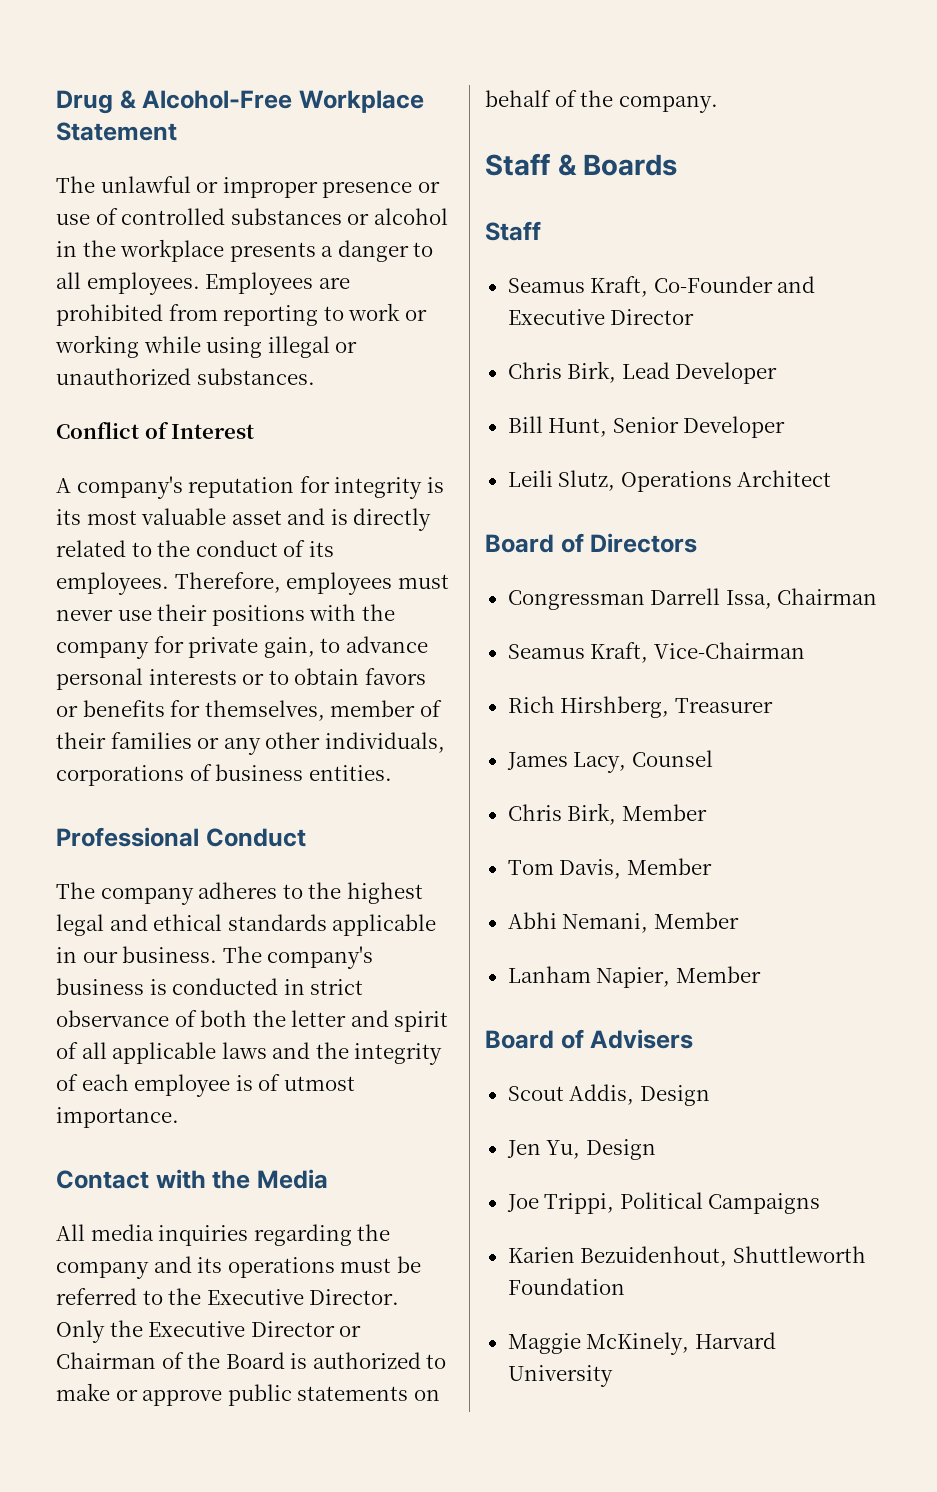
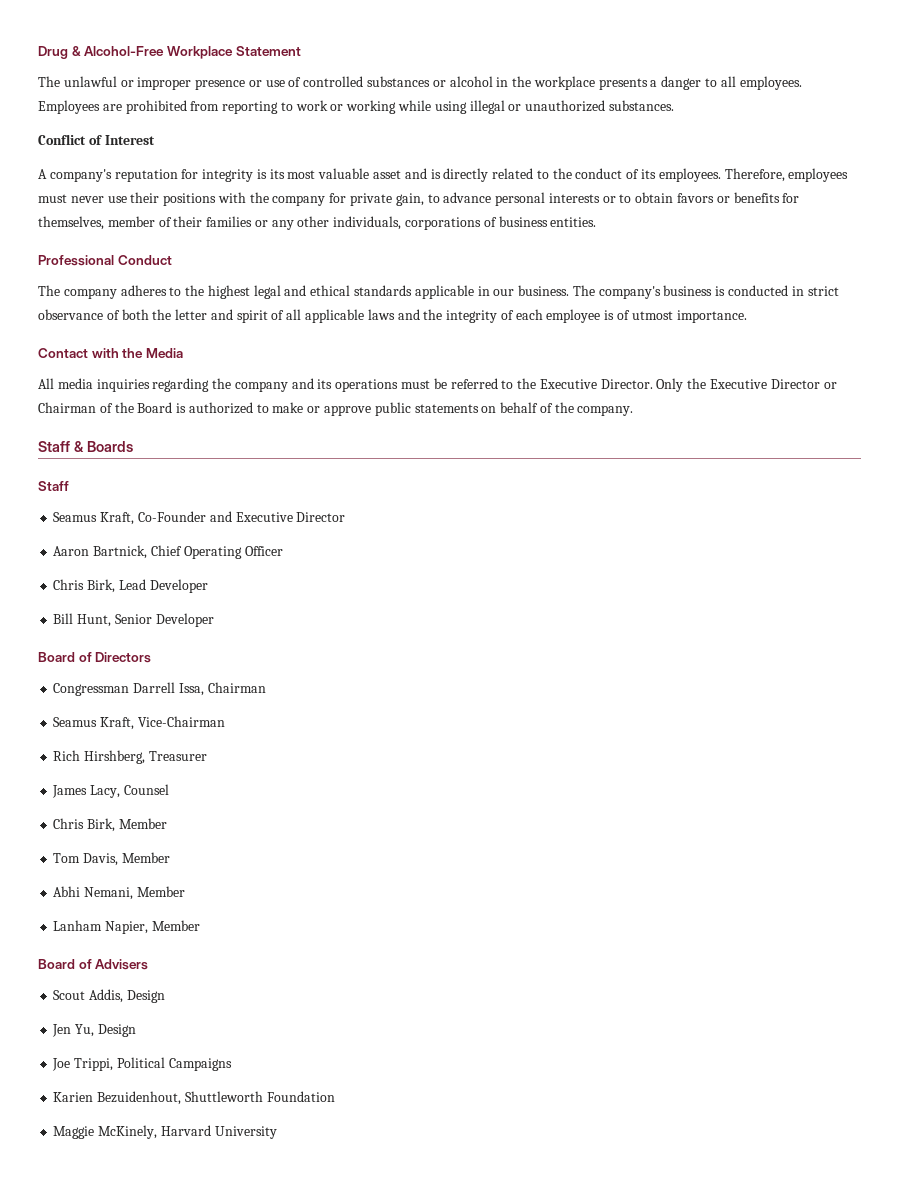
(695, 317) none -> [53,545,283,559] // Aaron Bartnick, Chief Operating Officer
[507,470,832,492] // Leili Slutz, Operations Architect -> (214, 620) none

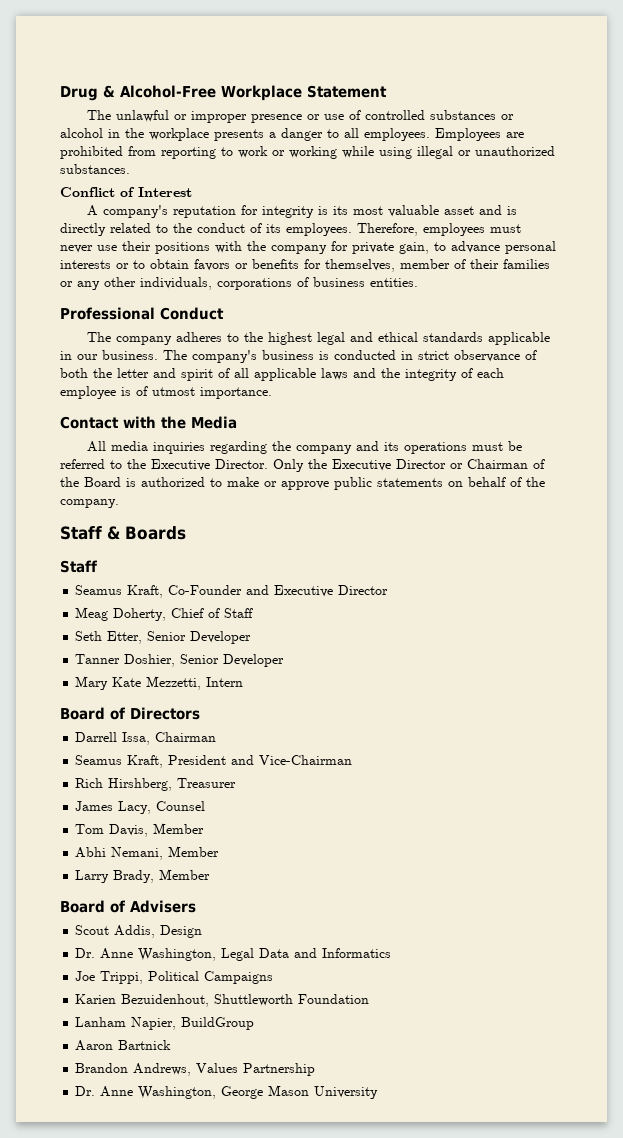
[53,545,283,559] [53,579,208,593] [53,613,214,627] Aaron Bartnick, Chief Operating Officer // Chris Birk, Lead Developer // Bill Hunt, Senior Developer -> [75,607,254,621] [75,631,252,644] [75,654,285,667] [75,676,244,690] Meag Doherty, Chief of Staff // Seth Etter, Senior Developer // Tanner Doshier, Senior Developer // Mary Kate Mezzetti, Intern
[53,683,130,696] Congressman -> (200, 713) none
(135, 723) none -> [168,755,255,765] President and
[53,818,167,832] // Chris Birk, Member -> (206, 806) none
[53,920,149,934] Lanham Napier, -> [75,870,155,883] Larry Brady,
[52,1024,136,1037] Jen Yu, Design -> [75,948,392,961] Dr. Anne Washington, Legal Data and Informatics
[53,1125,211,1139] Maggie McKinely, Harvard -> [75,1017,255,1030] [75,1040,172,1051] [75,1063,316,1076] [75,1085,310,1099] Lanham Napier, BuildGroup // Aaron Bartnick // Brandon Andrews, Values Partnership // Dr. Anne Washington, George Mason

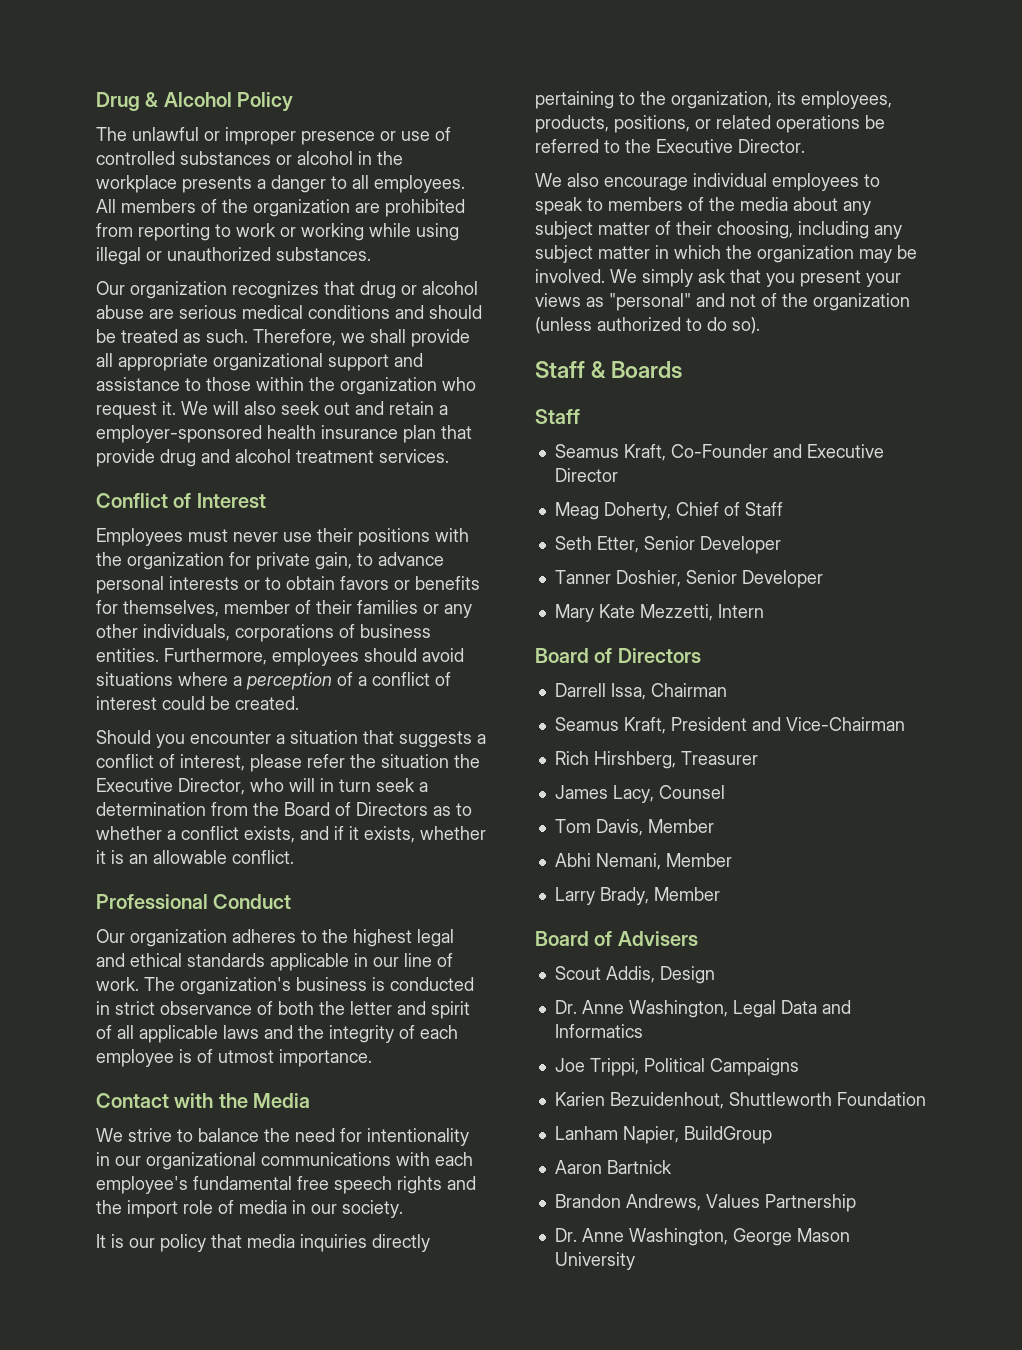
[120,85,387,101] Alcohol-Free Workplace Statement -> [163,92,294,112] Alcohol Policy
[435,128,501,141] Employees -> [96,199,350,217] All members of the organization
[60,187,192,197] [87,205,518,218] [60,223,485,236] Conflict of Interest // A company's reputation for integrity is its most valuable asset and is directly related to the conduct of its employees. Therefore, employees -> [96,281,478,299] [96,305,482,319] [96,329,470,347] [96,353,423,371] [96,377,476,395] [96,401,448,419] [96,425,472,443] [96,449,449,467] [96,493,266,508] [96,528,183,546] Our organization recognizes that drug or alcohol abuse are serious medical conditions and should be treated as such. Therefore, we shall provide all appropriate organizational support and assistance to those within the organization who request it. We will also seek out and retain a employer-sponsored health insurance plan that provide drug and alcohol treatment services. // Conflict of Interest // Employees
[271,245,327,254] company -> [127,552,224,570] organization
(418, 282) none -> [164,648,464,666] [96,672,451,690] [96,696,299,710] [96,730,486,748] [96,754,480,772] [96,778,428,795] [96,802,472,816] [96,826,486,843] [96,850,294,864] Furthermore, employees should avoid situations where a perception of a conflict of interest could be created. // Should you encounter a situation that suggests a conflict of interest, please refer the situation the Executive Director, who will in turn seek a determination from the Board of Directors as to whether a conflict exists, and if it exists, whether it is an allowable conflict.
[87,332,173,345] The company -> [96,929,227,947] Our organization
[102,350,257,363] business. The company's -> [404,953,453,967] [96,977,291,995] line of work. The organization's
[87,441,504,454] All media inquiries regarding the company and its operations must -> [96,1128,469,1146] [96,1152,473,1170] [96,1176,476,1194] [96,1200,403,1218] [96,1234,430,1252] [535,91,892,109] [535,115,860,133] We strive to balance the need for intentionality in our organizational communications with each employee's fundamental free speech rights and the import role of media in our society. // It is our policy that media inquiries directly pertaining to the organization, its employees, products, positions, or related operations
[273,459,545,472] [60,477,545,490] [60,499,119,508] Only the Executive Director or Chairman of the Board is authorized to make or approve public statements on behalf of the company. -> [535,173,880,191] [535,197,871,215] [535,221,902,239] [535,245,917,263] [535,269,901,287] [535,293,910,311] [535,317,760,334] // We also encourage individual employees to speak to members of the media about any subject matter of their choosing, including any subject matter in which the organization may be involved. We simply ask that you present your views as "personal" and not of the organization (unless authorized to do so).

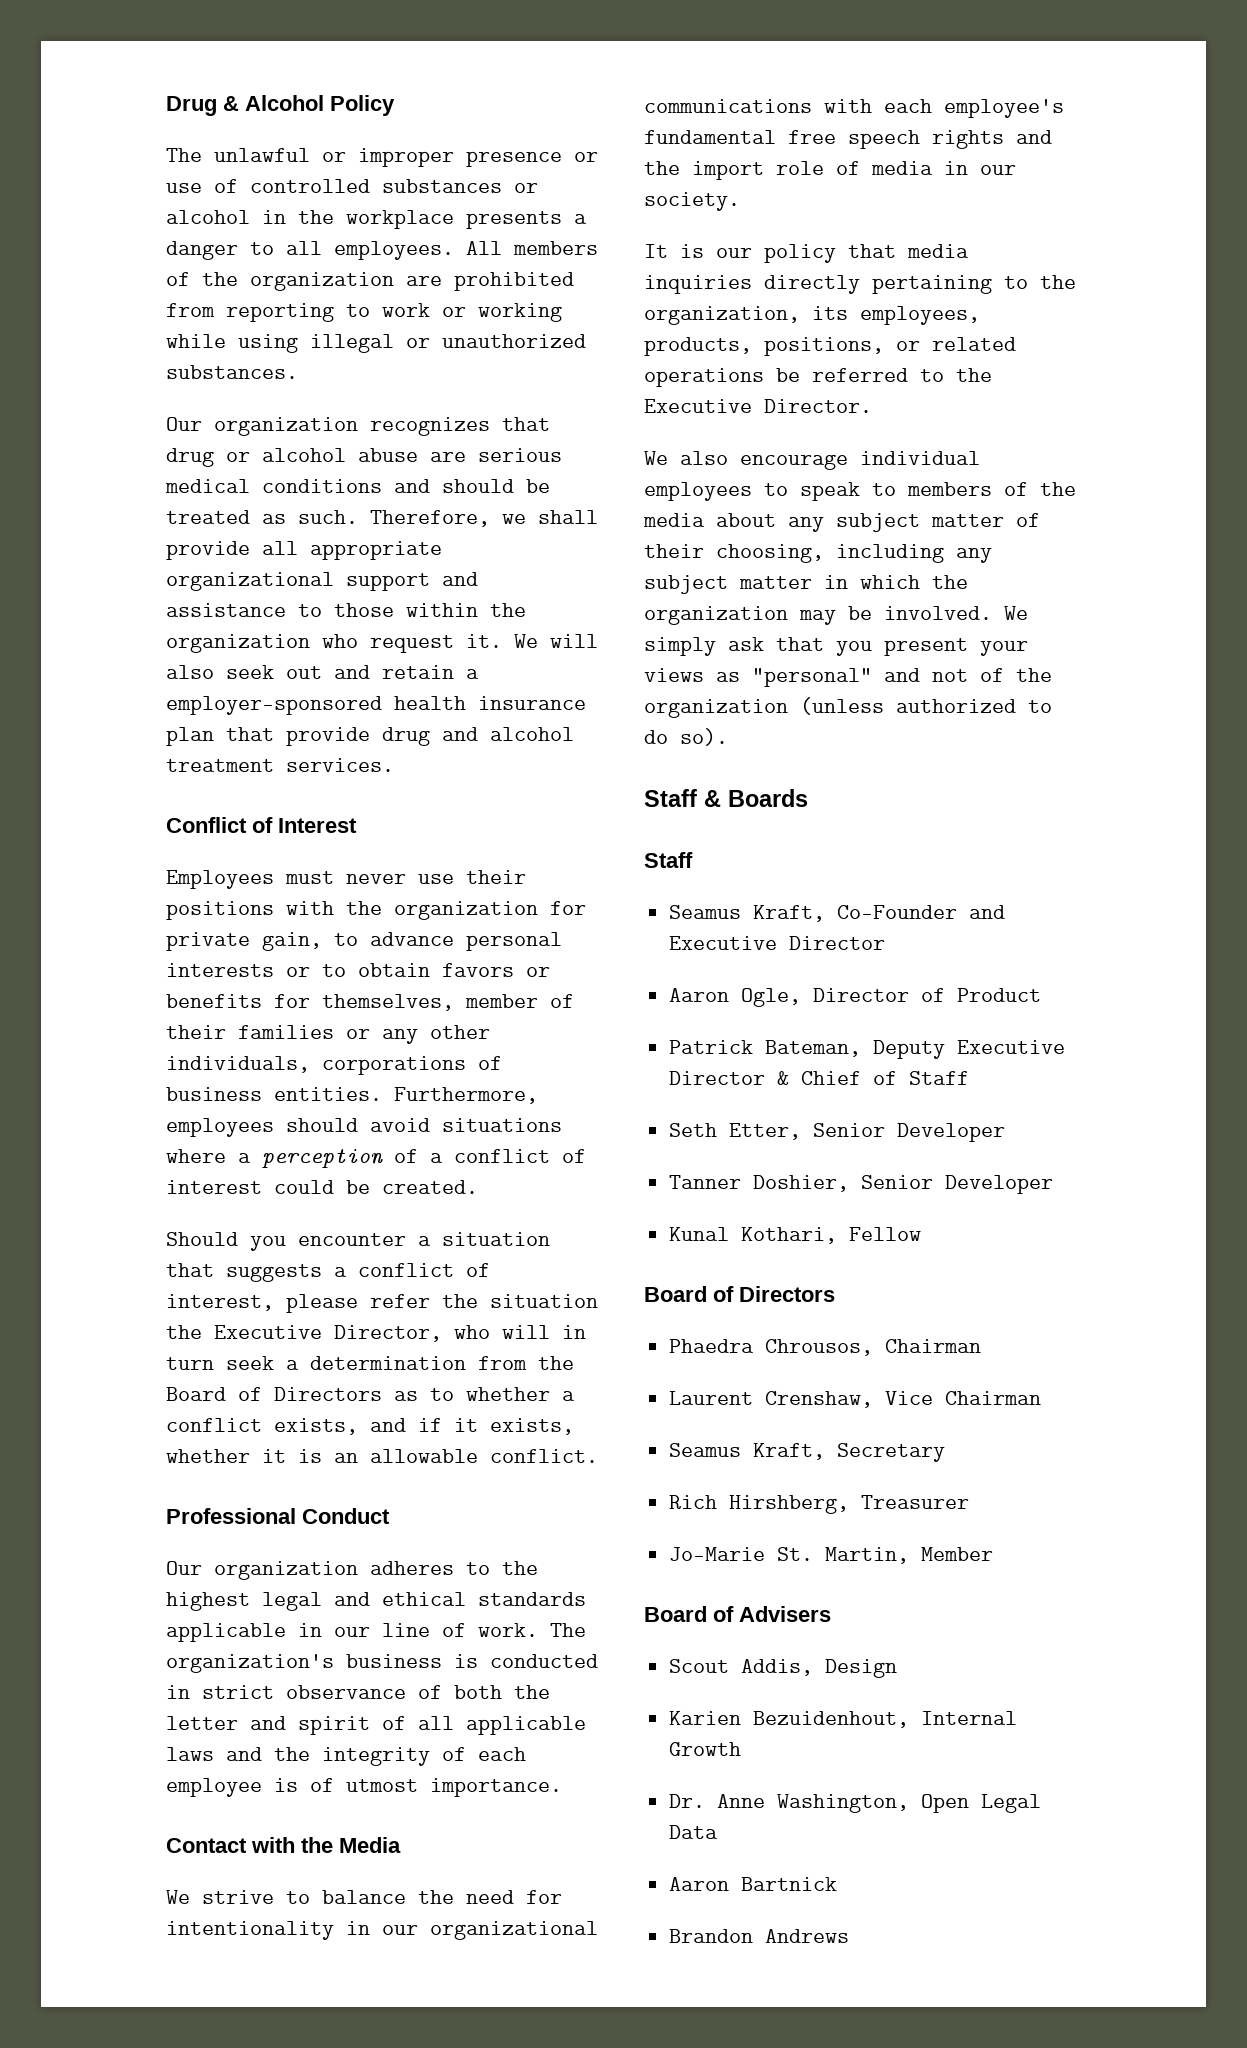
[554,502,671,520] Meag Doherty, -> [669,988,1042,1007] [669,1040,1066,1059] [669,1071,790,1085] Aaron Ogle, Director of Product // Patrick Bateman, Deputy Executive Director &
[554,604,764,622] Mary Kate Mezzetti, Intern -> [669,1227,922,1244] Kunal Kothari, Fellow
[554,683,646,700] Darrell Issa, -> [669,1339,982,1356] [669,1391,934,1408] Phaedra Chrousos, Chairman // Laurent Crenshaw, Vice
[670,717,905,731] President and Vice-Chairman -> [837,1443,946,1462] Secretary
[554,785,725,803] [554,819,714,836] [554,853,732,870] [554,887,649,905] James Lacy, Counsel // Tom Davis, Member // Abhi Nemani, Member // Larry Brady, -> [669,1547,910,1564] Jo-Marie St. Martin,
[554,1000,728,1018] // Dr. Anne Washington, -> [669,1711,1018,1728] [669,1742,742,1756] [669,1794,970,1813] // Karien Bezuidenhout, Internal Growth // Dr. Anne Washington, Open
[821,1000,851,1014] [554,1024,643,1038] [554,1058,799,1076] [554,1092,926,1109] [554,1126,772,1144] [554,1160,672,1174] [554,1194,856,1212] [554,1228,850,1246] [554,1252,635,1270] and Informatics // Joe Trippi, Political Campaigns // Karien Bezuidenhout, Shuttleworth Foundation // Lanham Napier, BuildGroup // Aaron Bartnick // Brandon Andrews, Values Partnership // Dr. Anne Washington, George Mason University -> [669,1877,838,1891] [669,1929,850,1943] // Aaron Bartnick // Brandon Andrews

